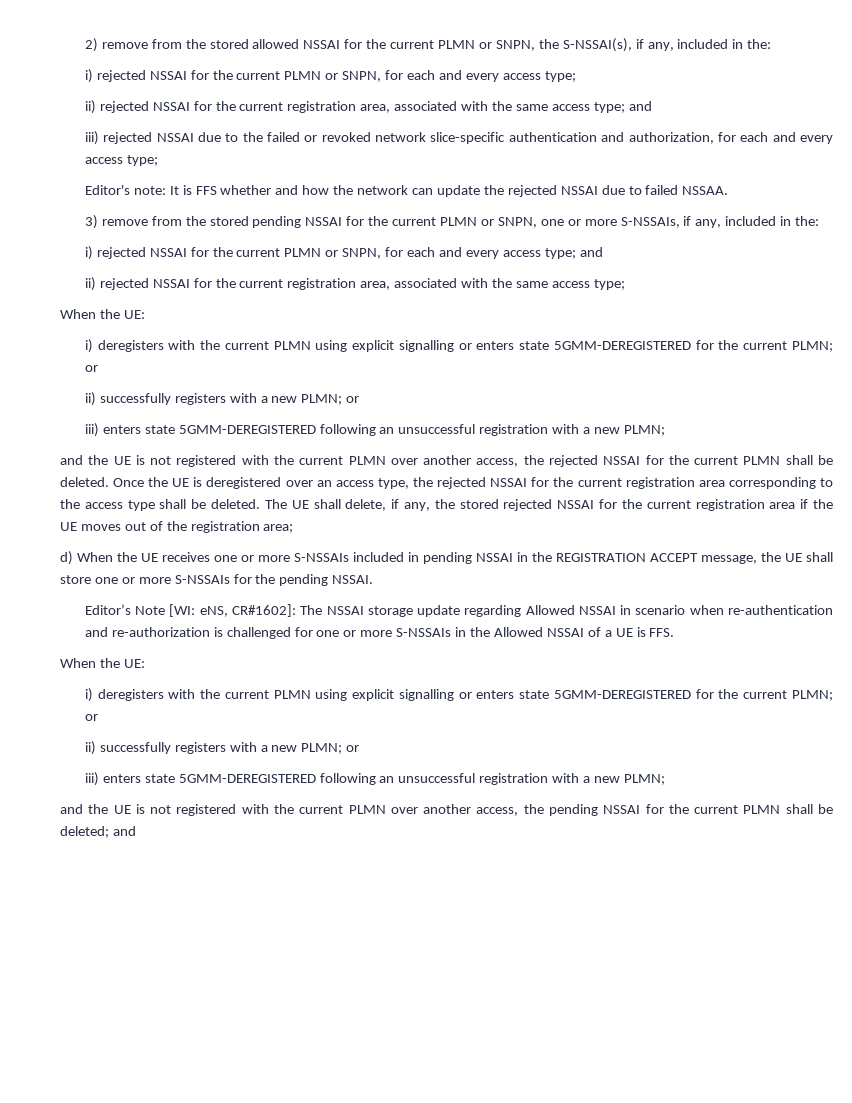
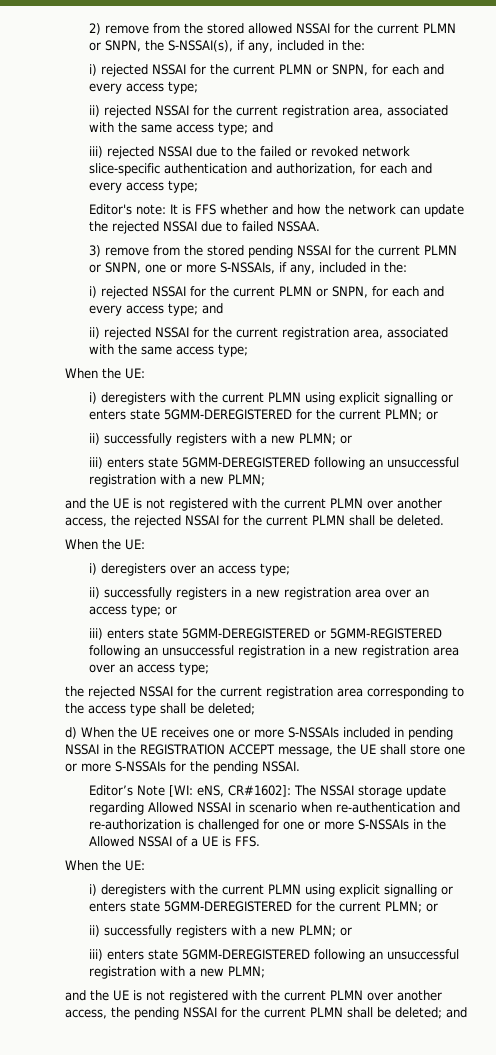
[113,477,409,489] Once the UE is deregistered over an access type, -> [64,539,145,550] [88,563,290,576] [88,587,429,600] [88,604,177,617] [88,628,442,640] [88,645,459,658] [88,662,209,675] // When the UE: // i) deregisters over an access type; // ii) successfully registers in a new registration area over an access type; or // iii) enters state 5GMM-DEREGISTERED or 5GMM-REGISTERED following an unsuccessful registration in a new registration area over an access type; //
[211,499,833,511] [59,521,294,533] deleted. The UE shall delete, if any, the stored rejected NSSAI for the current registration area if the UE moves out of the registration area; -> [207,703,255,715] deleted;

